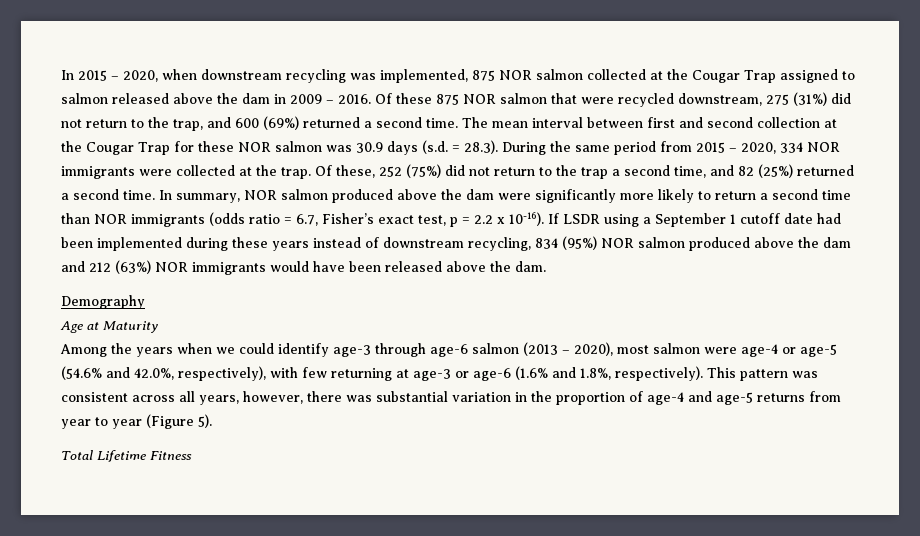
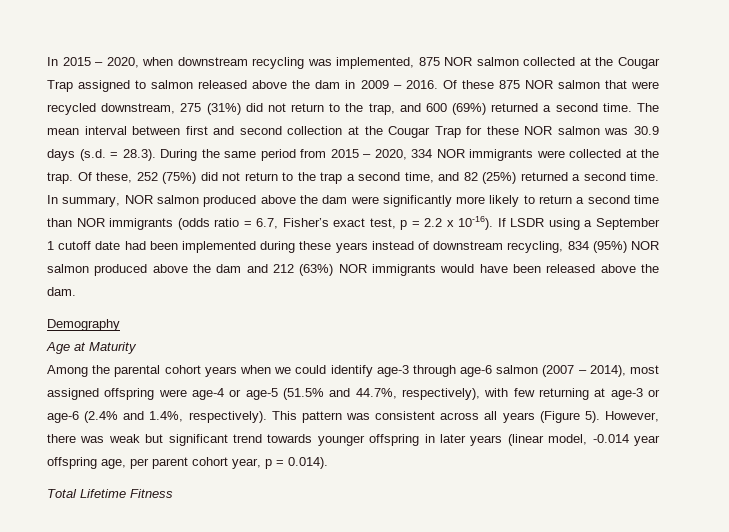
(132, 348) none -> [114,365,201,377] parental cohort
[523,342,700,356] (2013 – 2020), most salmon -> [542,365,659,377] [47,388,155,400] (2007 – 2014), most assigned offspring
[61,366,174,380] (54.6% and 42.0%, -> [283,388,397,400] (51.5% and 44.7%,
[515,366,611,380] (1.6% and 1.8%, -> [84,411,184,423] (2.4% and 1.4%,
[199,391,841,405] [61,414,212,429] years, however, there was substantial variation in the proportion of age-4 and age-5 returns from year to year (Figure 5). -> [502,411,659,423] [47,434,660,446] [47,457,328,469] years (Figure 5). However, there was weak but significant trend towards younger offspring in later years (linear model, -0.014 year offspring age, per parent cohort year, p = 0.014).

